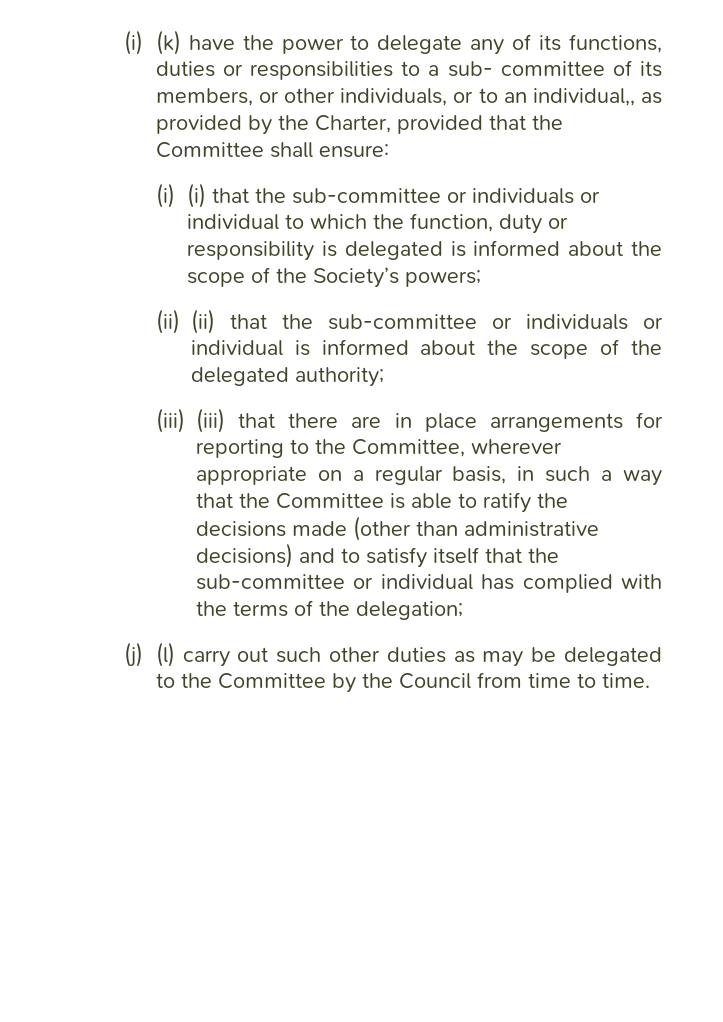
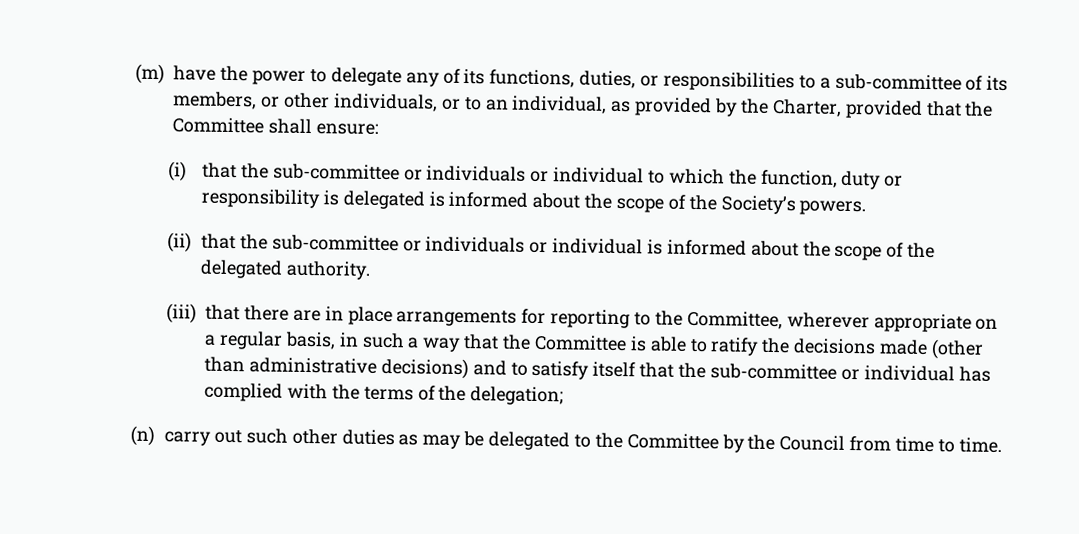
[124,30,181,55] (i) (k) -> [135,63,166,85] (m)
[155,61,215,77] duties -> [579,70,637,89] duties,
[447,61,605,77] sub- committee -> [834,73,962,91] sub-committee
[532,88,635,106] individual,, -> [511,95,608,114] individual,
[187,183,207,208] (i) -> (188, 171) none
[405,270,482,287] [155,309,215,334] powers; // (ii) (ii) -> [799,200,867,216] [167,232,193,253] powers. // (ii)
[294,367,384,387] [155,408,225,433] authority; // (iii) (iii) -> [285,260,371,280] [166,303,198,324] authority. // (iii)
[124,642,175,667] (j) (l) -> [130,425,156,447] (n)

